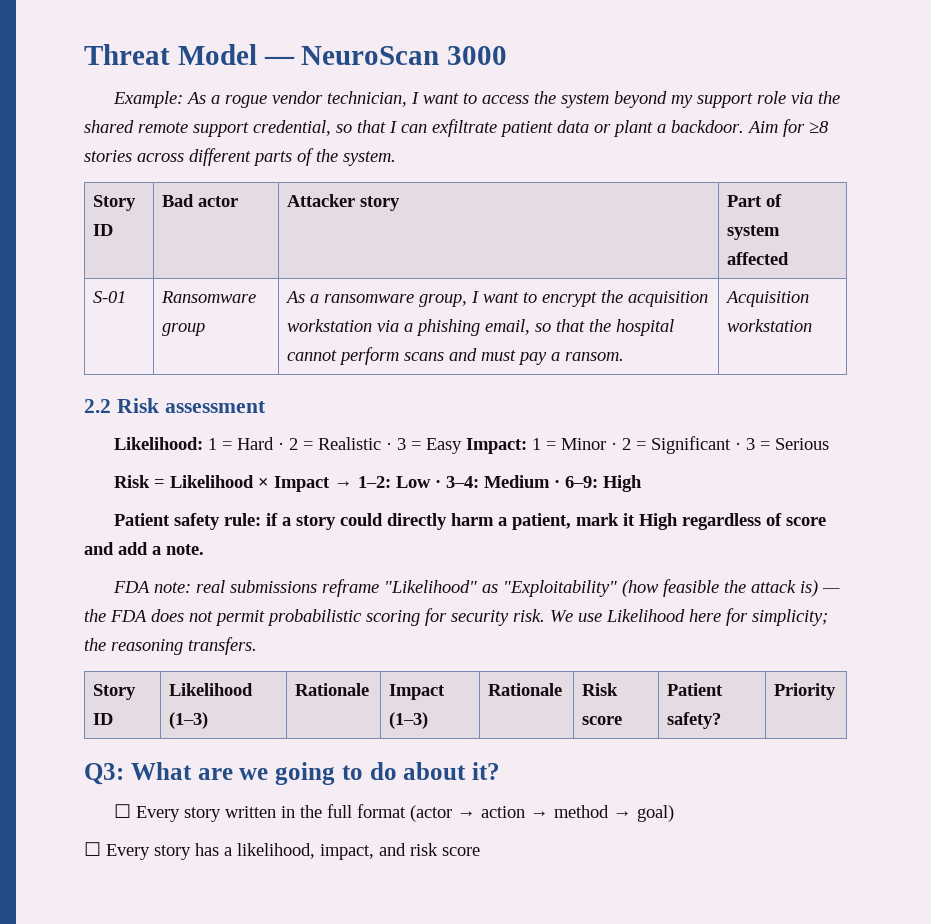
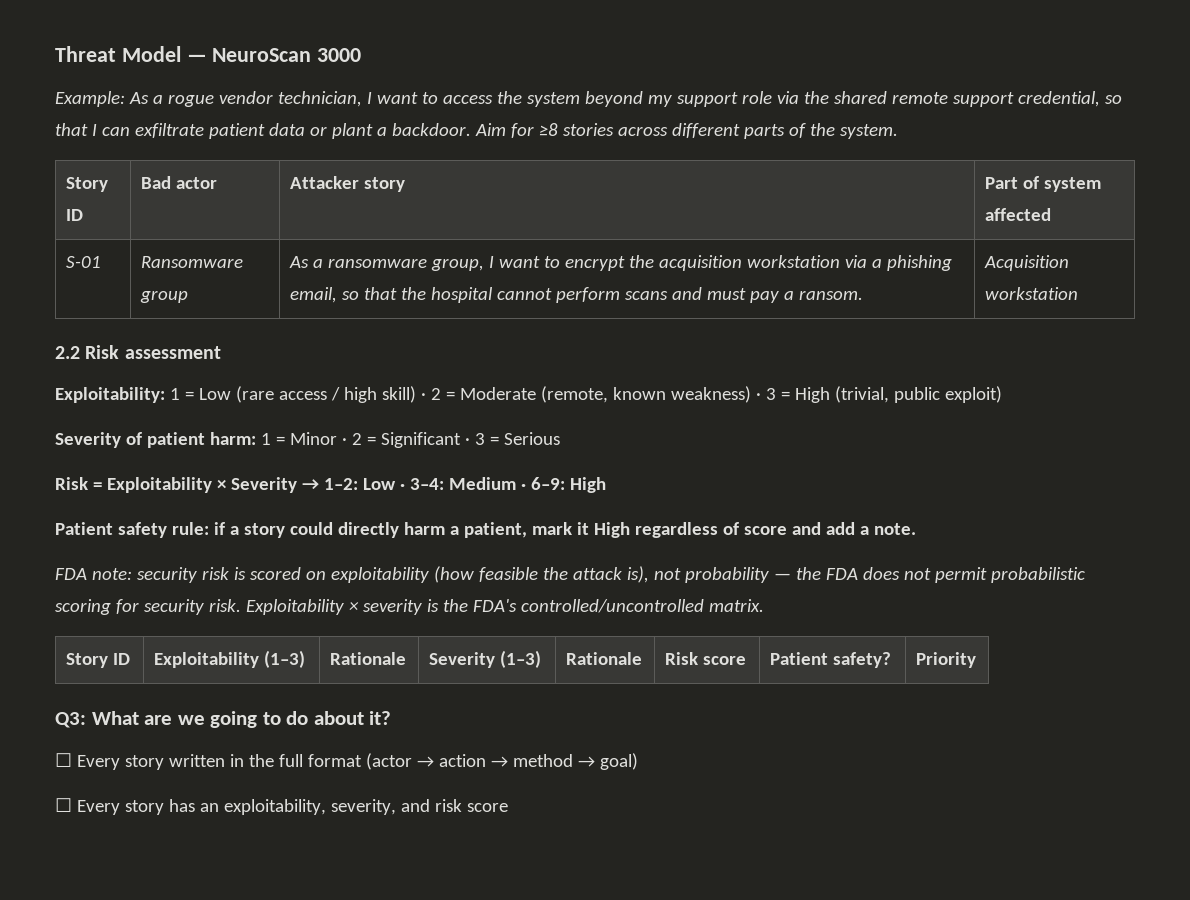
[114,437,528,454] Likelihood: 1 = Hard · 2 = Realistic · 3 = Easy Impact: -> [55,386,1002,403] [55,432,256,448] Exploitability: 1 = Low (rare access / high skill) · 2 = Moderate (remote, known weakness) · 3 = High (trivial, public exploit) // Severity of patient harm:
[170,475,331,492] Likelihood × Impact -> [106,477,297,493] Exploitability × Severity
[196,579,618,597] real submissions reframe "Likelihood" as "Exploitability" -> [136,567,429,583] security risk is scored on exploitability
[800,580,819,597] is) -> [626,566,769,583] is), not probability
[550,608,828,626] [84,637,257,655] [93,684,137,700] [93,713,114,725] [169,683,254,696] [169,712,209,729] [295,683,370,696] [389,684,446,700] We use Likelihood here for simplicity; the reasoning transfers. // Story ID | Likelihood (1–3) | Rationale | Impact -> [245,599,764,615] [66,653,131,668] [154,650,306,668] [330,652,407,665] [429,652,496,668] Exploitability × severity is the FDA's controlled/uncontrolled matrix. // Story ID | Exploitability (1–3) | Rationale | Severity
[224,843,374,860] a likelihood, impact, -> [199,799,396,815] an exploitability, severity,

